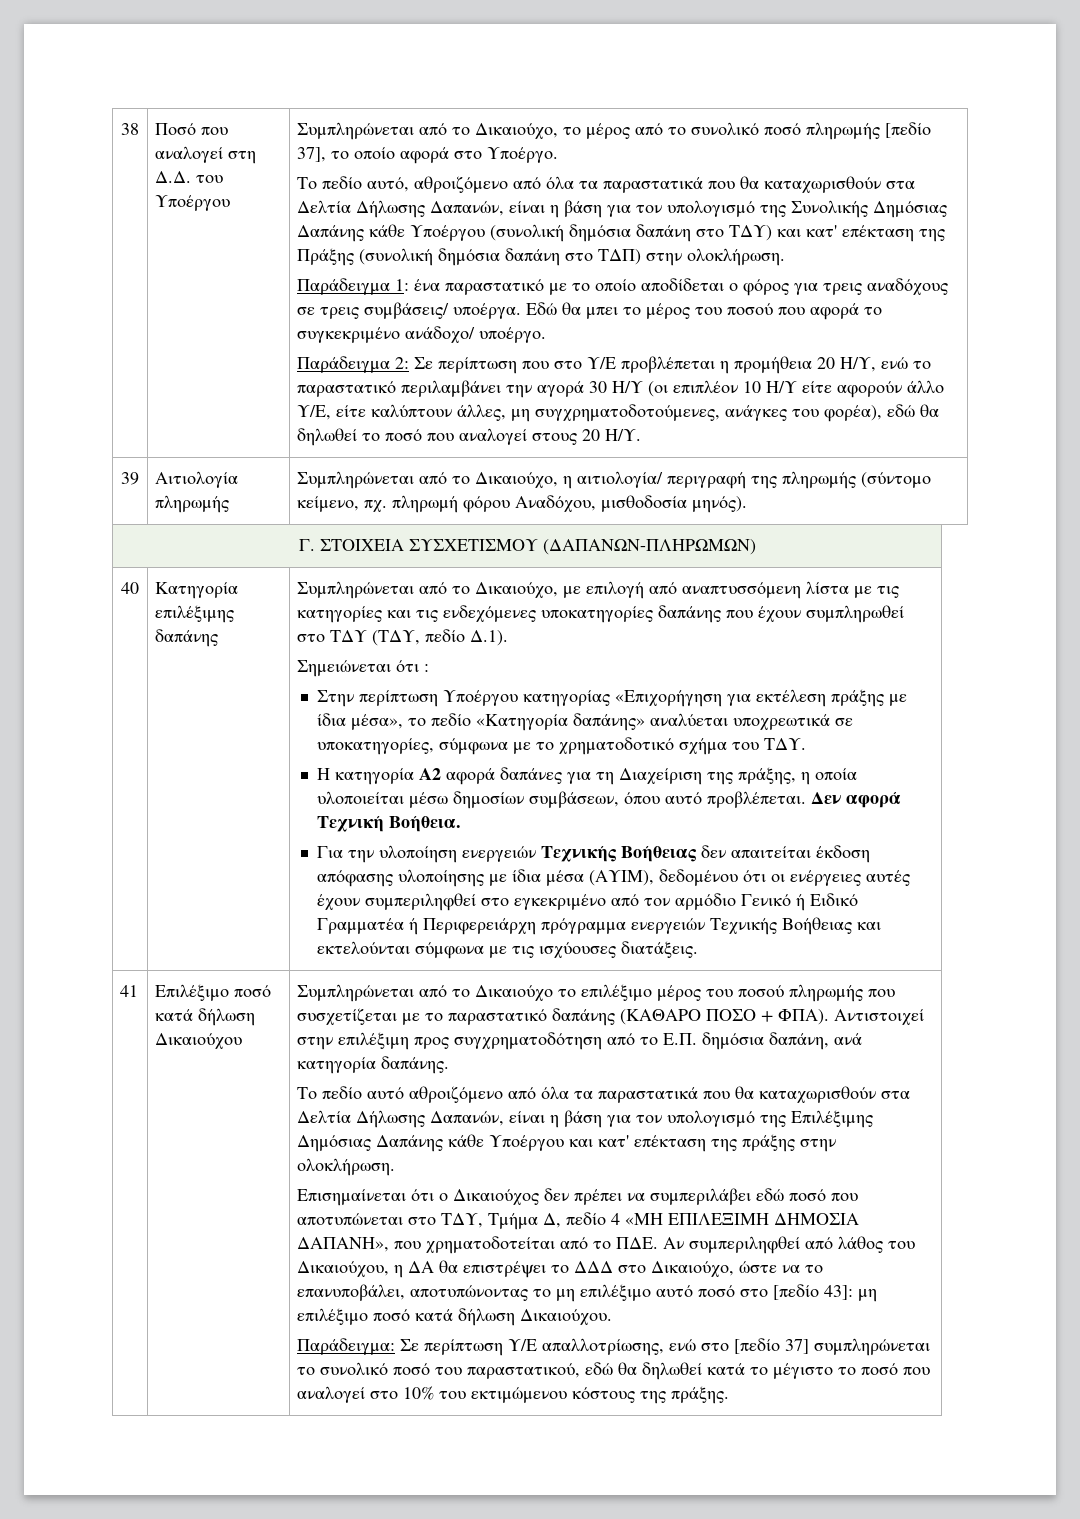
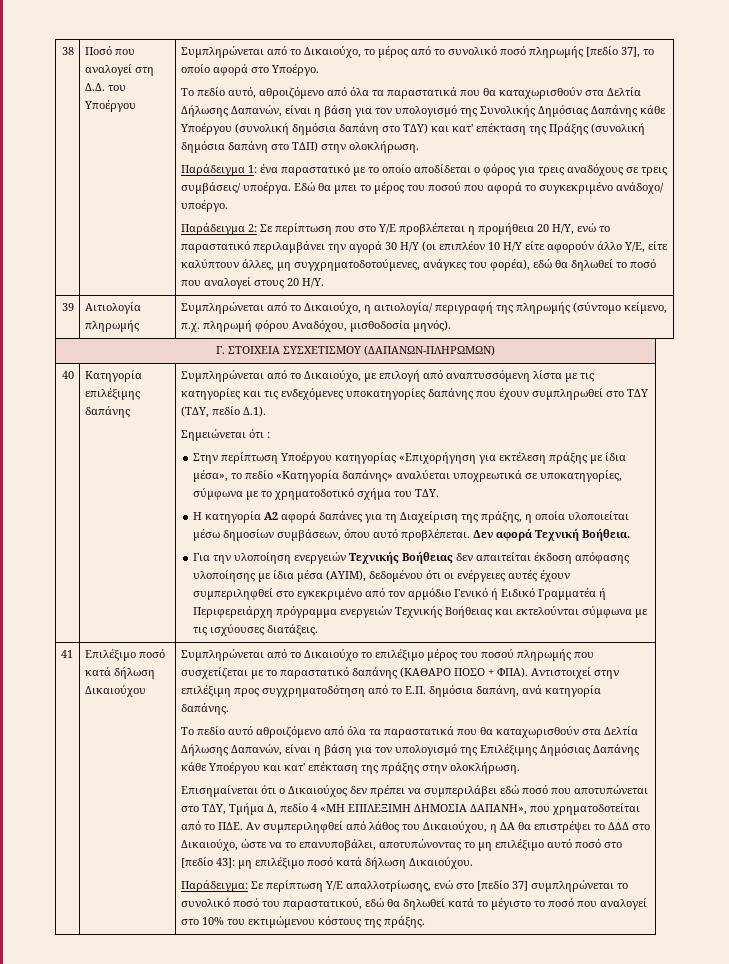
[364,500,388,512] πχ. -> [180,323,200,332] π.χ.

